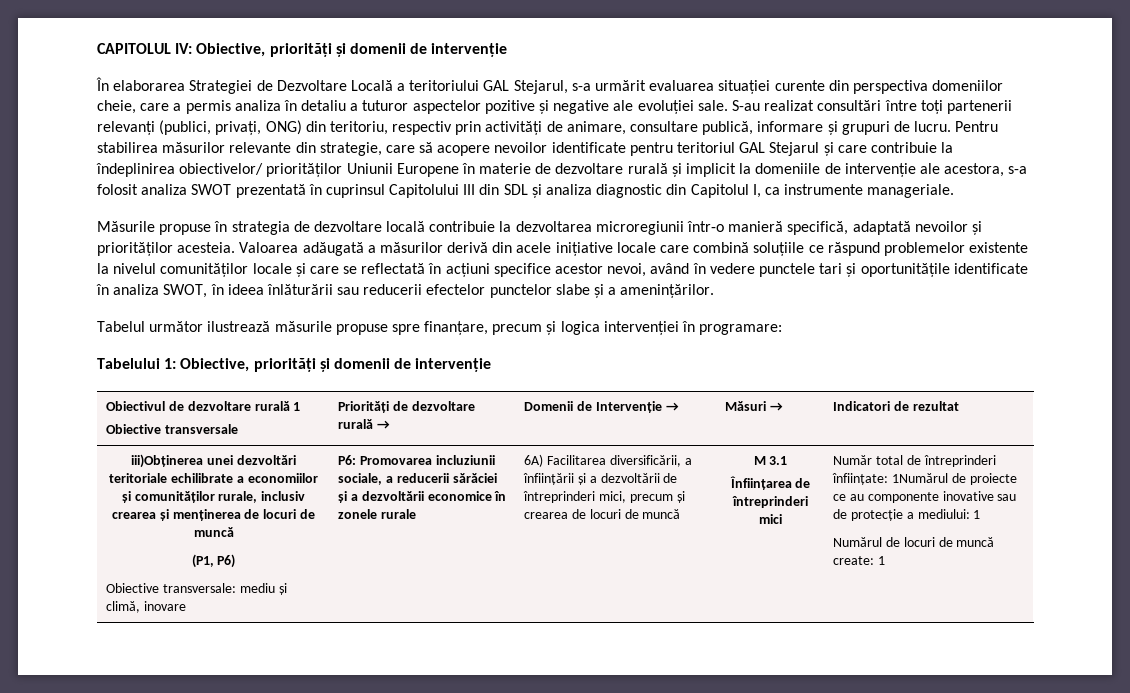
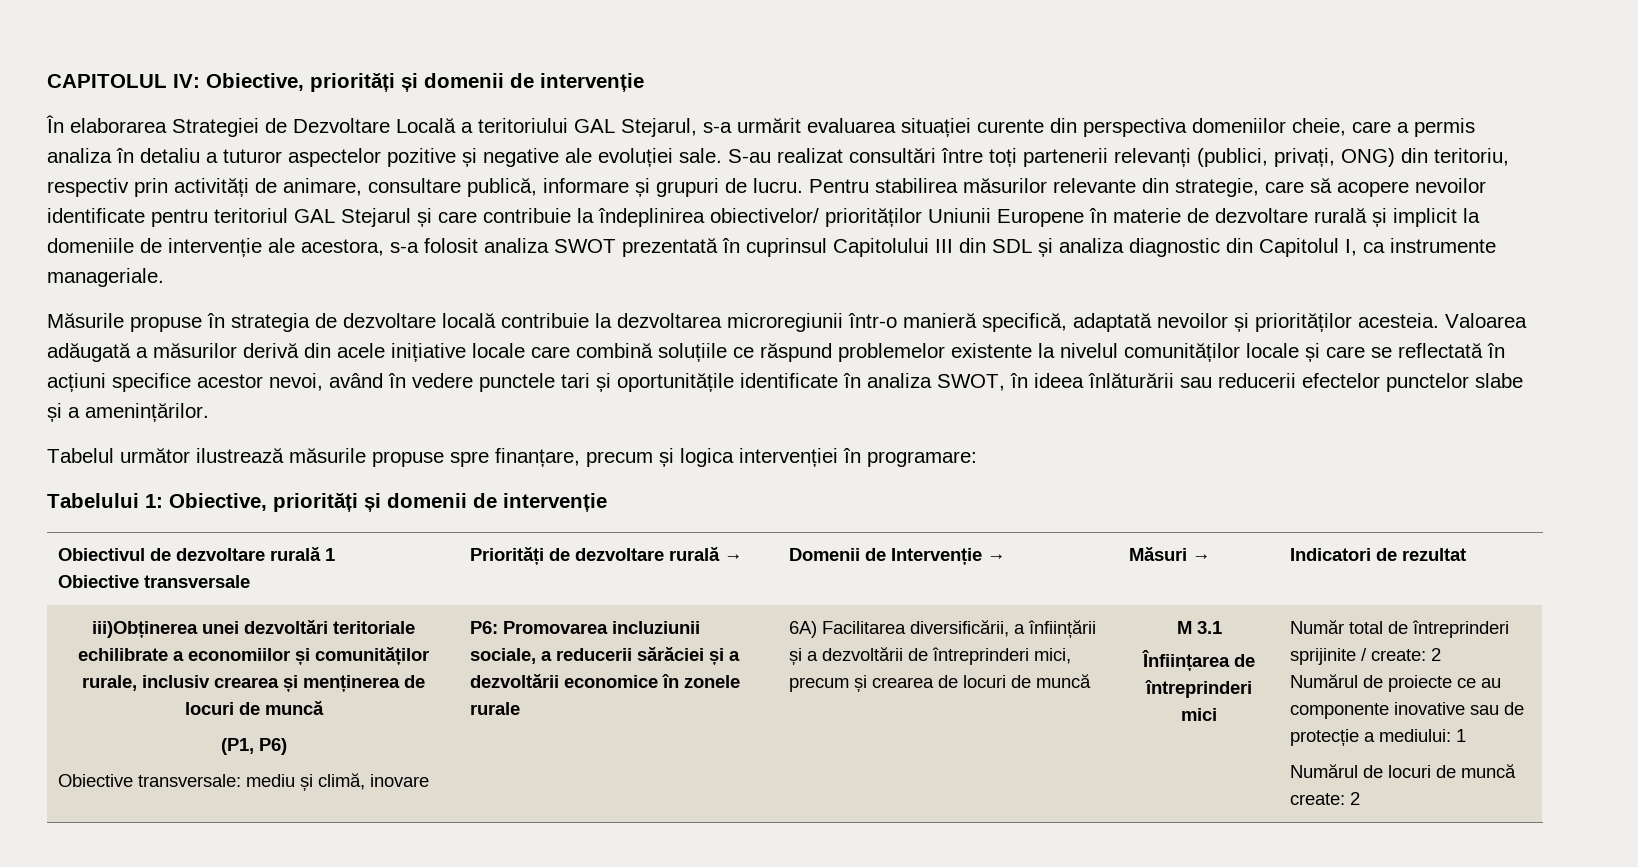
[832,473,949,485] înființate: 1Numărul -> [1289,648,1441,665] [1289,674,1358,688] sprijinite / create: 2 // Numărul
[878,556,886,565] 1 -> [1349,792,1360,805] 2

